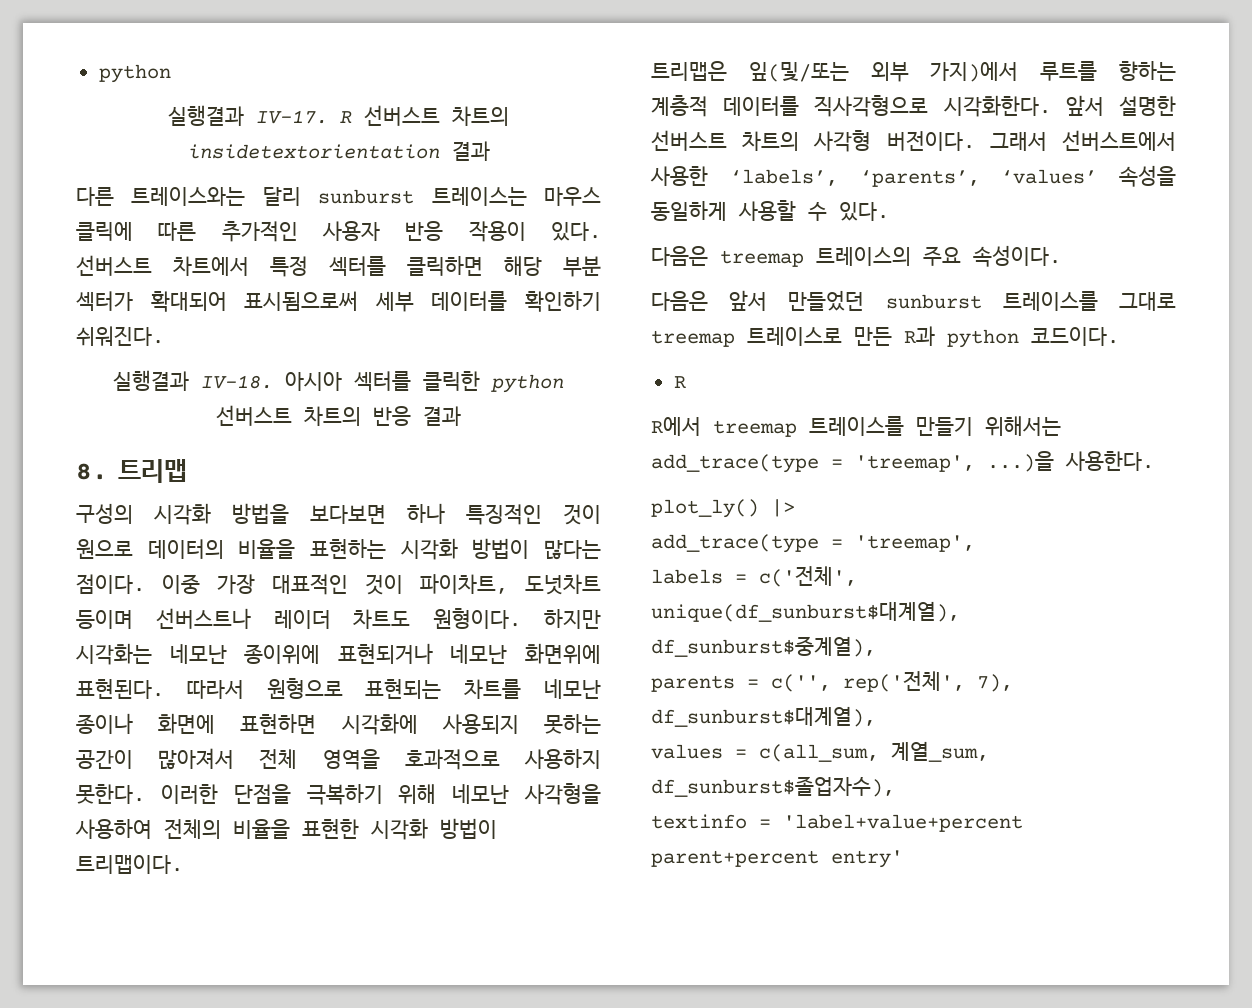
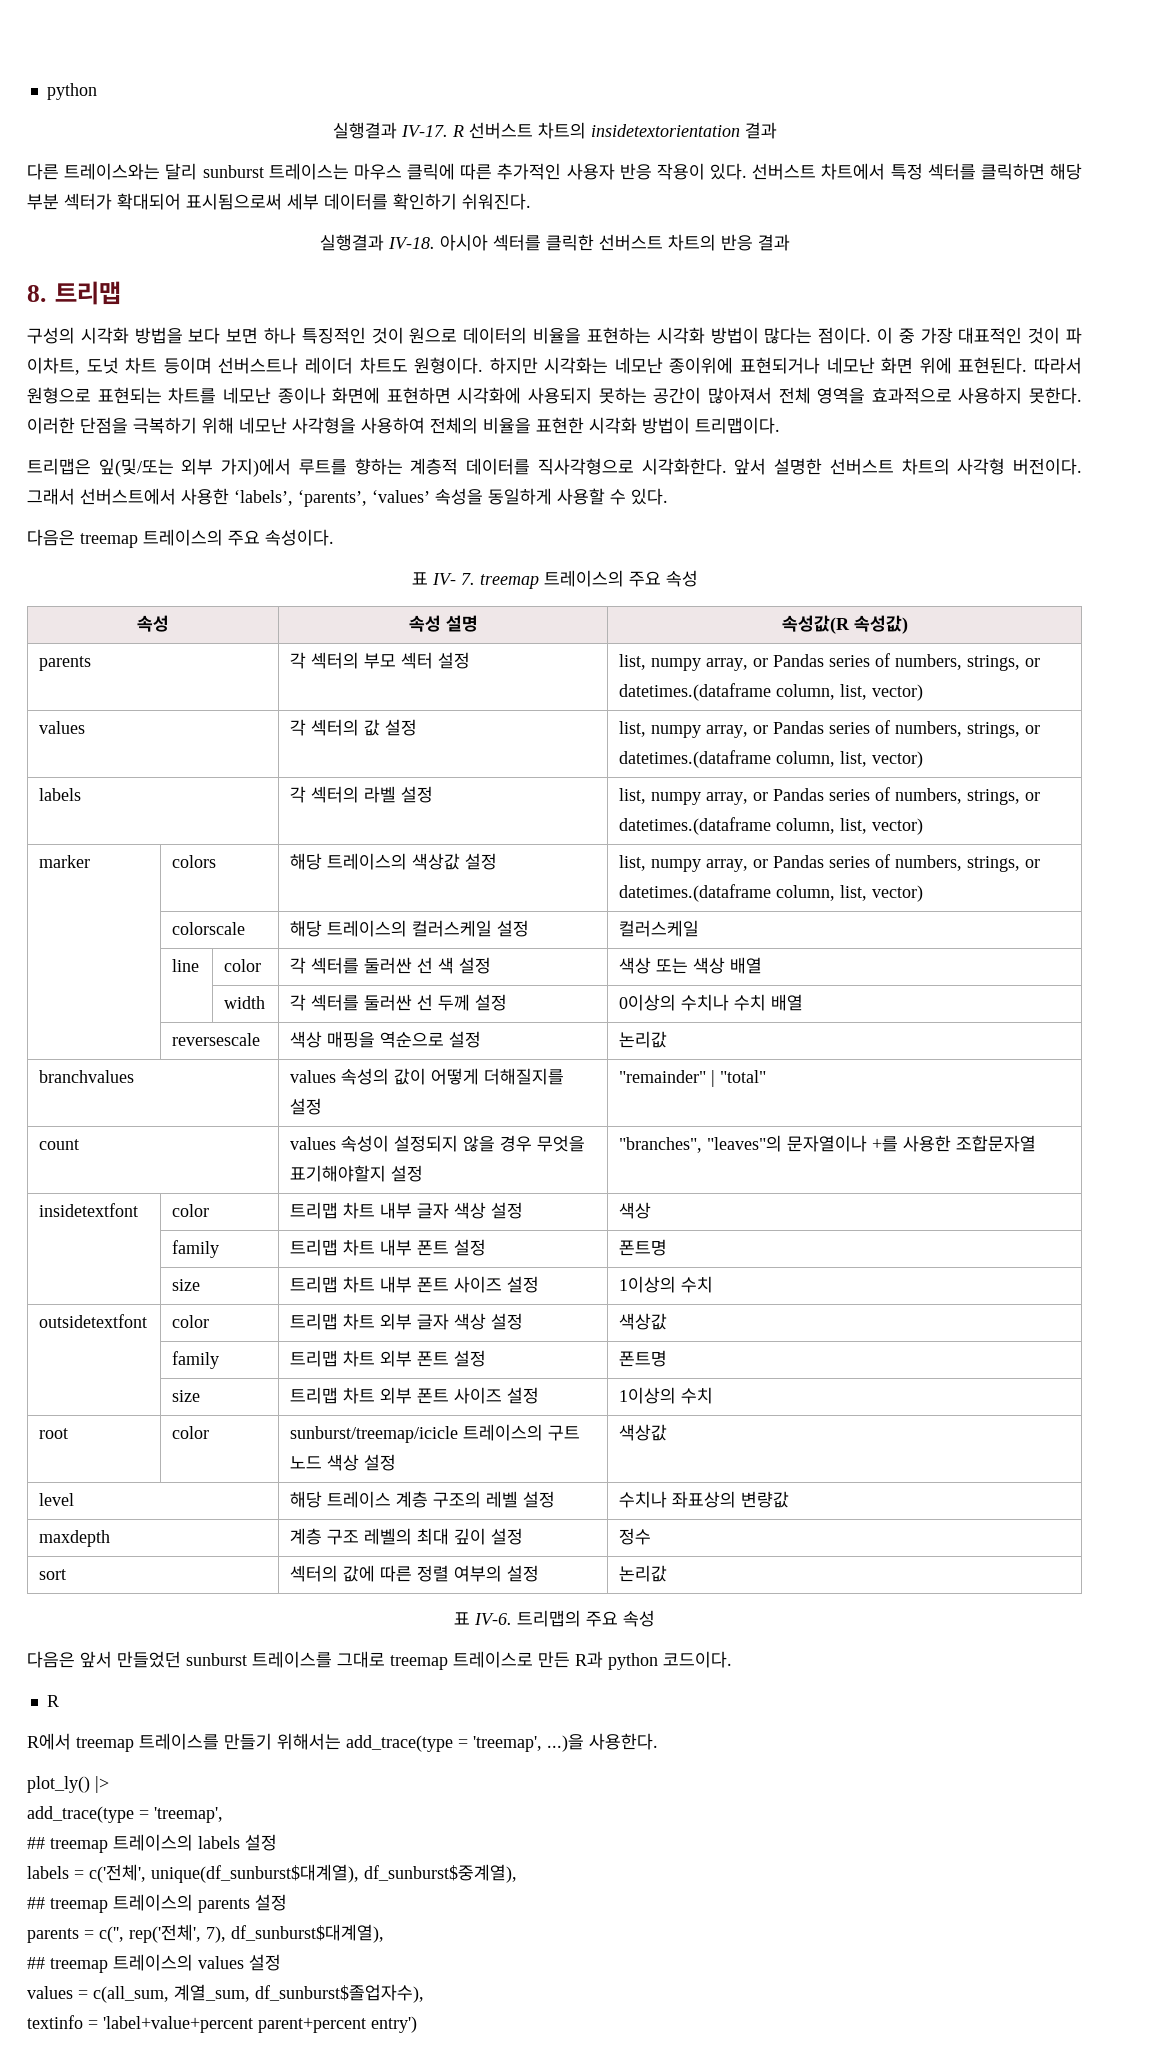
[491,374,564,393] python -> (594, 242) none
[310,505,386,524] 보다보면 -> [188,327,259,344] 보다 보면
[162,574,200,594] 이중 -> [876,327,915,344] 이 중
[420,574,601,595] 파이차트, 도넛차트 -> [1066,327,1083,344] [27,357,158,375] 파 이차트, 도넛 차트
[525,643,601,664] 화면위에 -> [881,357,952,374] 화면 위에
[404,749,500,770] 호과적으로 -> [871,387,952,404] 효과적으로
(1061, 256) none -> [411,570,698,589] [137,615,169,632] [408,615,478,632] [781,615,908,634] [39,656,92,671] [290,652,471,669] [619,653,1041,671] [619,683,924,701] [39,721,86,734] [290,719,418,736] [619,720,1041,738] [619,750,924,768] [39,788,82,801] [290,786,434,803] [619,787,1041,805] [619,817,924,835] [39,855,91,868] [172,855,217,868] [290,853,498,870] [619,854,1041,872] [619,884,924,902] [172,922,246,935] [290,920,530,937] [619,920,700,937] [172,959,200,972] [224,959,262,972] [290,957,492,974] [619,957,763,974] [224,996,266,1009] [290,994,508,1011] [619,994,804,1011] [172,1033,261,1046] [290,1031,482,1048] [619,1031,668,1048] [39,1070,135,1083] [290,1068,565,1085] [290,1098,323,1115] [619,1070,767,1087] [39,1139,80,1150] [290,1135,586,1152] [290,1165,424,1182] [619,1135,1037,1153] [39,1203,139,1217] [172,1204,210,1217] [290,1202,524,1219] [619,1202,652,1219] [172,1240,220,1258] [290,1239,487,1256] [619,1239,668,1256] [172,1279,201,1291] [290,1276,540,1293] [619,1276,714,1293] [39,1314,148,1328] [172,1315,210,1328] [290,1313,524,1330] [619,1313,668,1330] [172,1351,220,1369] [290,1350,487,1367] [619,1350,668,1367] [172,1390,201,1402] [290,1387,540,1404] [619,1387,714,1404] [39,1428,69,1439] [172,1426,210,1439] [290,1424,581,1443] [290,1454,397,1471] [619,1424,668,1441] [39,1493,75,1506] [290,1491,556,1508] [619,1491,790,1508] [39,1530,111,1547] [290,1528,524,1545] [619,1528,652,1545] [39,1569,67,1580] [290,1565,540,1582] [619,1565,668,1582] [454,1610,655,1627] // 표 IV- 7. treemap 트레이스의 주요 속성 // 속성 | 속성 설명 | 속성값(R 속성값) // parents | 각 섹터의 부모 섹터 설정 | list, numpy array, or Pandas series of numbers, strings, or datetimes.(dataframe column, list, vector) // values | 각 섹터의 값 설정 | list, numpy array, or Pandas series of numbers, strings, or datetimes.(dataframe column, list, vector) // labels | 각 섹터의 라벨 설정 | list, numpy array, or Pandas series of numbers, strings, or datetimes.(dataframe column, list, vector) // marker | colors | 해당 트레이스의 색상값 설정 | list, numpy array, or Pandas series of numbers, strings, or datetimes.(dataframe column, list, vector) // | colorscale | 해당 트레이스의 컬러스케일 설정 | 컬러스케일 // | line | color | 각 섹터를 둘러싼 선 색 설정 | 색상 또는 색상 배열 // | | width | 각 섹터를 둘러싼 선 두께 설정 | 0이상의 수치나 수치 배열 // | reversescale | 색상 매핑을 역순으로 설정 | 논리값 // branchvalues | values 속성의 값이 어떻게 더해질지를 설정 | "remainder" | "total" // count | values 속성이 설정되지 않을 경우 무엇을 표기해야할지 설정 | "branches", "leaves"의 문자열이나 +를 사용한 조합문자열 // insidetextfont | color | 트리맵 차트 내부 글자 색상 설정 | 색상 // | family | 트리맵 차트 내부 폰트 설정 | 폰트명 // | size | 트리맵 차트 내부 폰트 사이즈 설정 | 1이상의 수치 // outsidetextfont | color | 트리맵 차트 외부 글자 색상 설정 | 색상값 // | family | 트리맵 차트 외부 폰트 설정 | 폰트명 // | size | 트리맵 차트 외부 폰트 사이즈 설정 | 1이상의 수치 // root | color | sunburst/treemap/icicle 트레이스의 구트 노드 색상 설정 | 색상값 // level | 해당 트레이스 계층 구조의 레벨 설정 | 수치나 좌표상의 변량값 // maxdepth | 계층 구조 레벨의 최대 깊이 설정 | 정수 // sort | 섹터의 값에 따른 정렬 여부의 설정 | 논리값 // 표 IV-6. 트리맵의 주요 속성
(975, 543) none -> [27,1834,277,1853] // ## treemap 트레이스의 labels 설정
(876, 646) none -> [27,1894,287,1913] // ## treemap 트레이스의 parents 설정
(876, 716) none -> [27,1954,281,1973] // ## treemap 트레이스의 values 설정
[831,850,903,868] entry' -> [371,2016,417,2033] entry')

